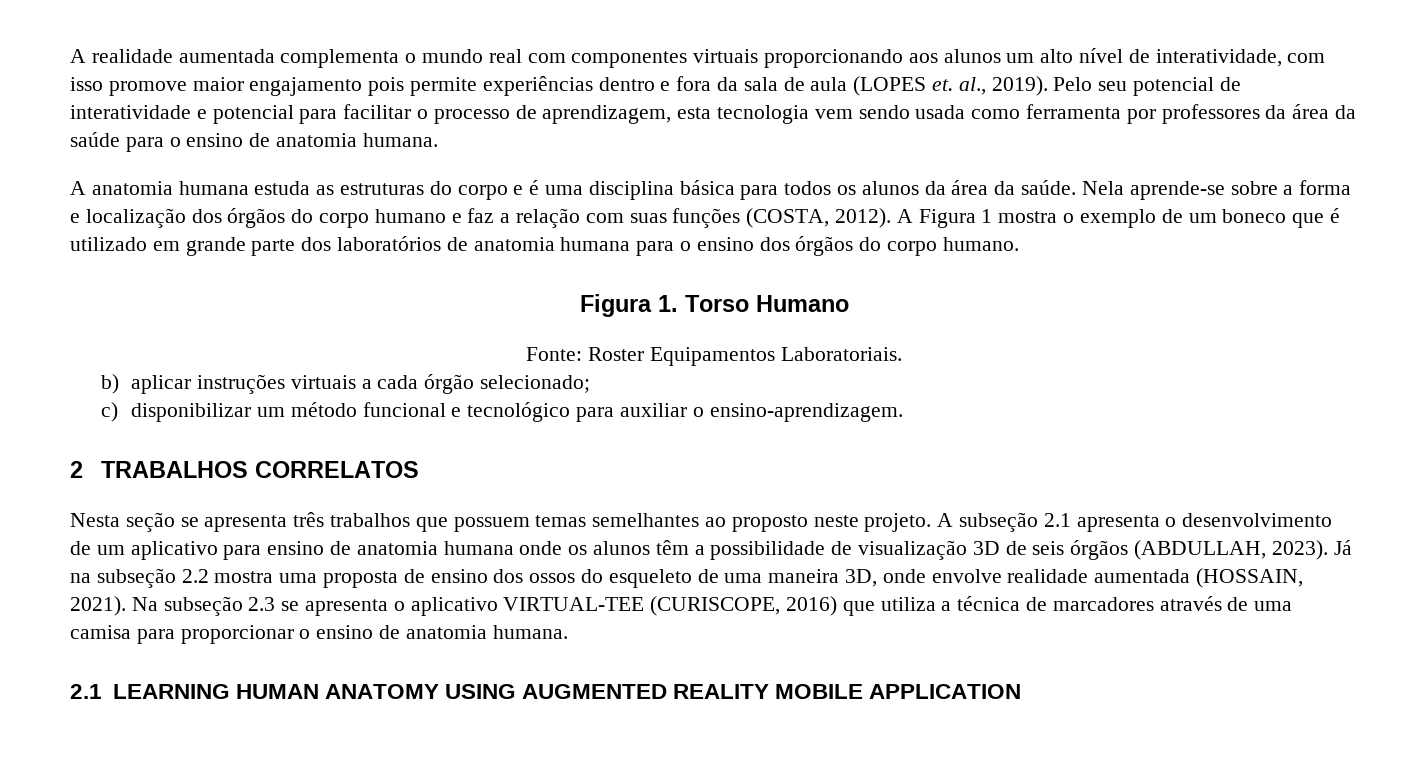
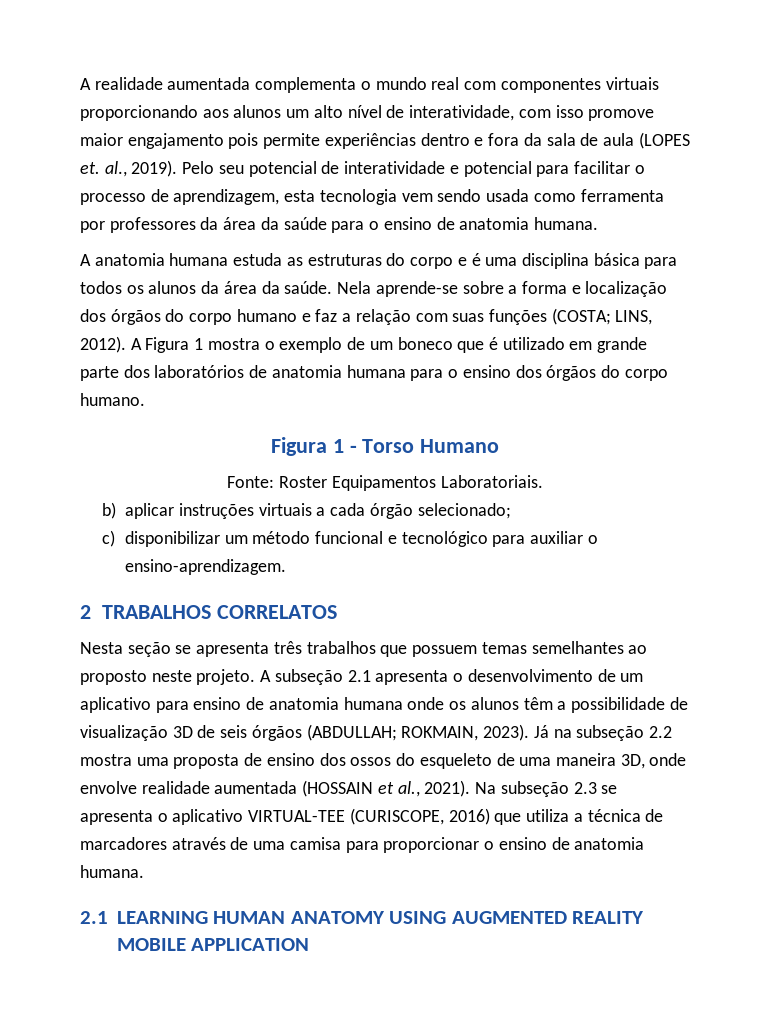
[746,208,830,228] (COSTA, -> [551,308,653,325] (COSTA; LINS,
[657,295,678,312] 1. -> [332,439,357,453] 1 -
[1134,540,1267,560] (ABDULLAH, -> [306,724,479,741] (ABDULLAH; ROKMAIN,
[1196,568,1304,588] (HOSSAIN, -> [302,780,420,797] (HOSSAIN et al.,

